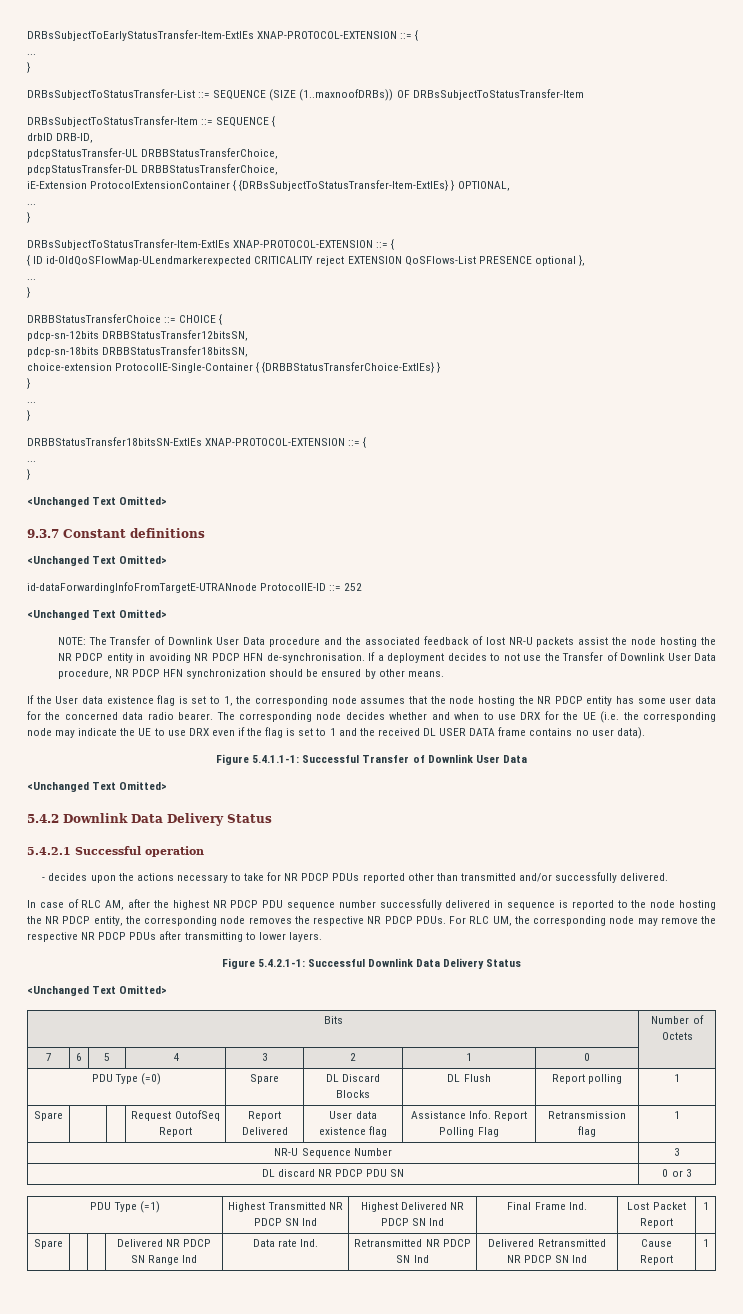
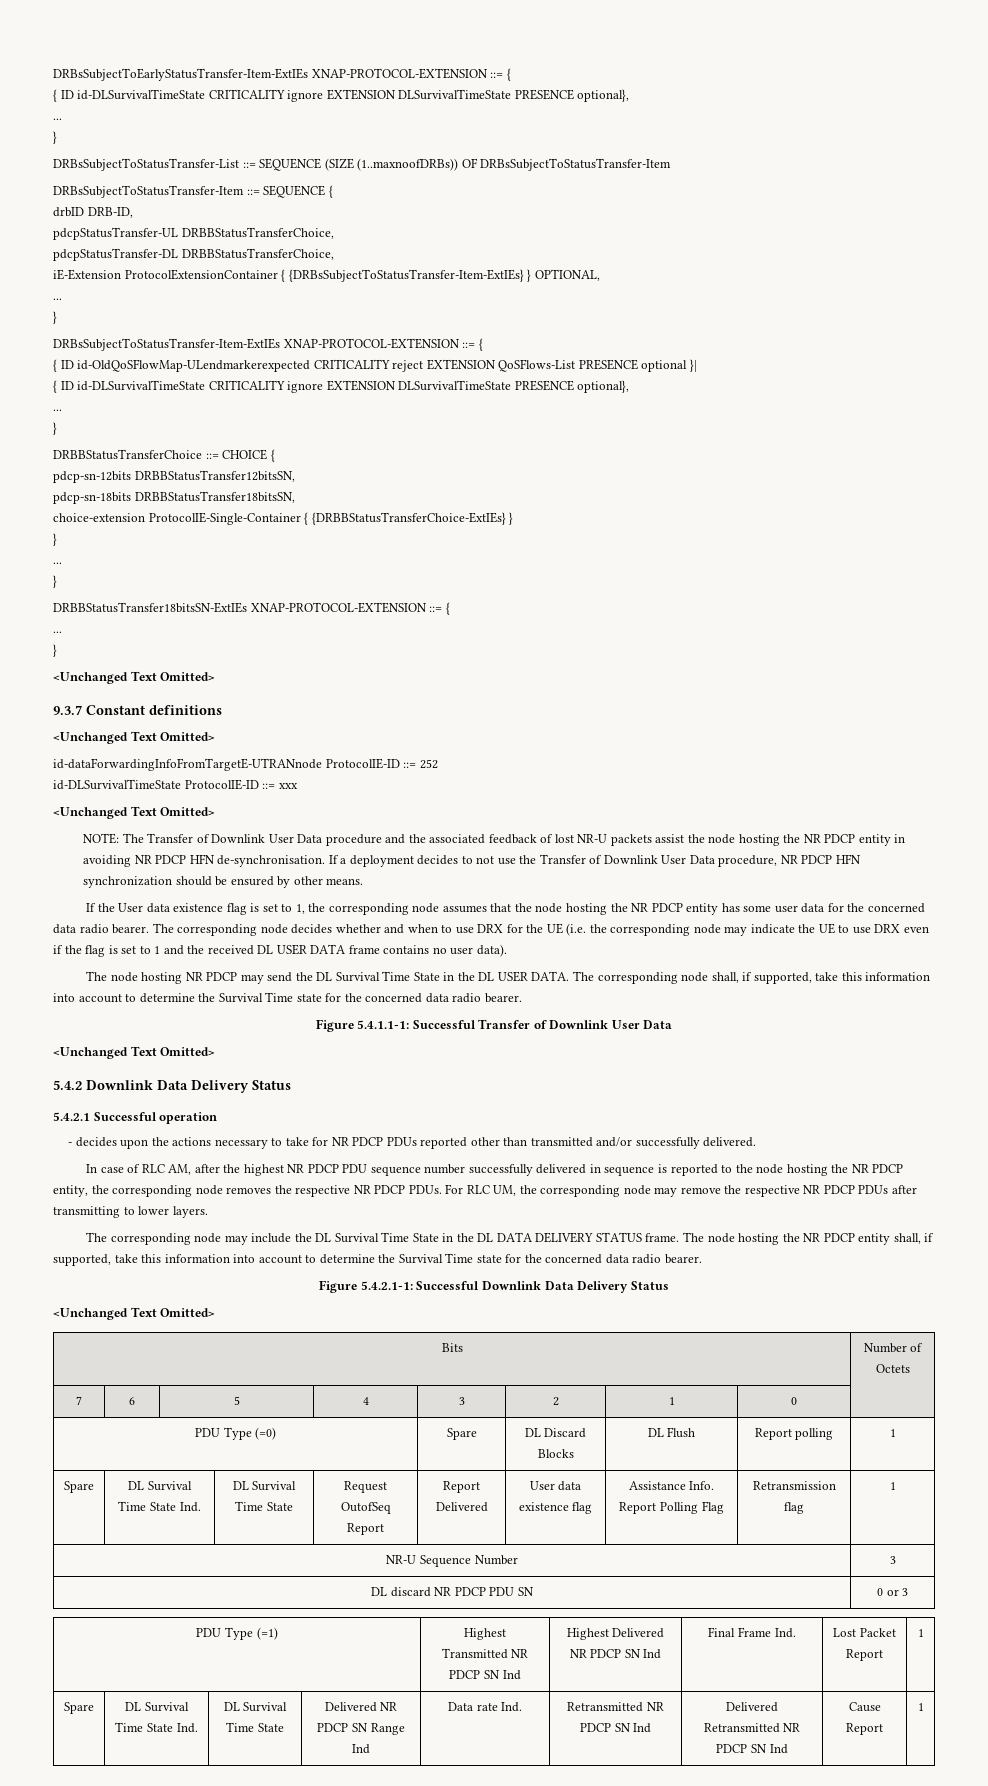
(419, 35) none -> [53,89,630,102] // { ID id-DLSurvivalTimeState CRITICALITY ignore EXTENSION DLSurvivalTimeState PRESENCE optional},
[578,255,585,266] }, -> [689,359,697,372] [53,380,630,393] }| // { ID id-DLSurvivalTimeState CRITICALITY ignore EXTENSION DLSurvivalTimeState PRESENCE optional},
(363, 587) none -> [53,779,298,790] // id-DLSurvivalTimeState ProtocolIE-ID ::= xxx
(645, 733) none -> [86,971,931,984] [53,992,522,1003] // The node hosting NR PDCP may send the DL Survival Time State in the DL USER DATA. The corresponding node shall, if supported, take this information into account to determine the Survival Time state for the concerned data radio bearer.
(322, 937) none -> [86,1232,935,1245] [53,1253,702,1266] // The corresponding node may include the DL Survival Time State in the DL DATA DELIVERY STATUS frame. The node hosting the NR PDCP entity shall, if supported, take this information into account to determine the Survival Time state for the concerned data radio bearer.
(63, 1116) | -> [128,1481,192,1491] [118,1501,201,1512] [232,1481,297,1491] [235,1501,293,1511] DL Survival Time State Ind. | DL Survival Time State
(63, 1244) | -> [125,1702,189,1712] [115,1722,198,1733] [223,1702,288,1712] [226,1722,284,1732] DL Survival Time State Ind. | DL Survival Time State

